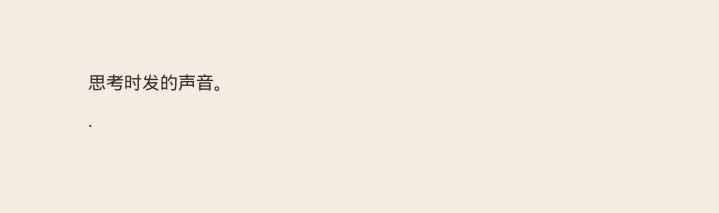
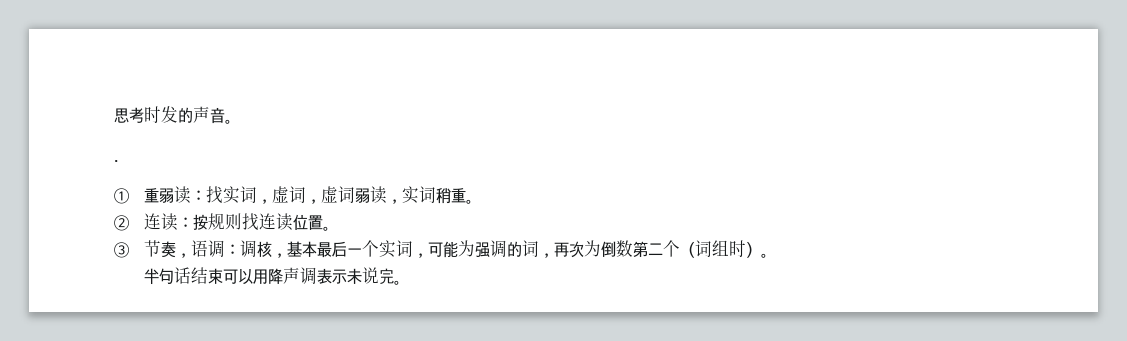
(93, 125) none -> [114,186,475,204] [114,213,332,231] [114,240,770,258] [144,267,403,285] // ①重弱读：找实词，虚词，虚词弱读，实词稍重。 // ②连读：按规则找连读位置。 // ③节奏，语调：调核，基本最后一个实词，可能为强调的词，再次为倒数第二个（词组时）。 // 半句话结束可以用降声调表示未说完。

